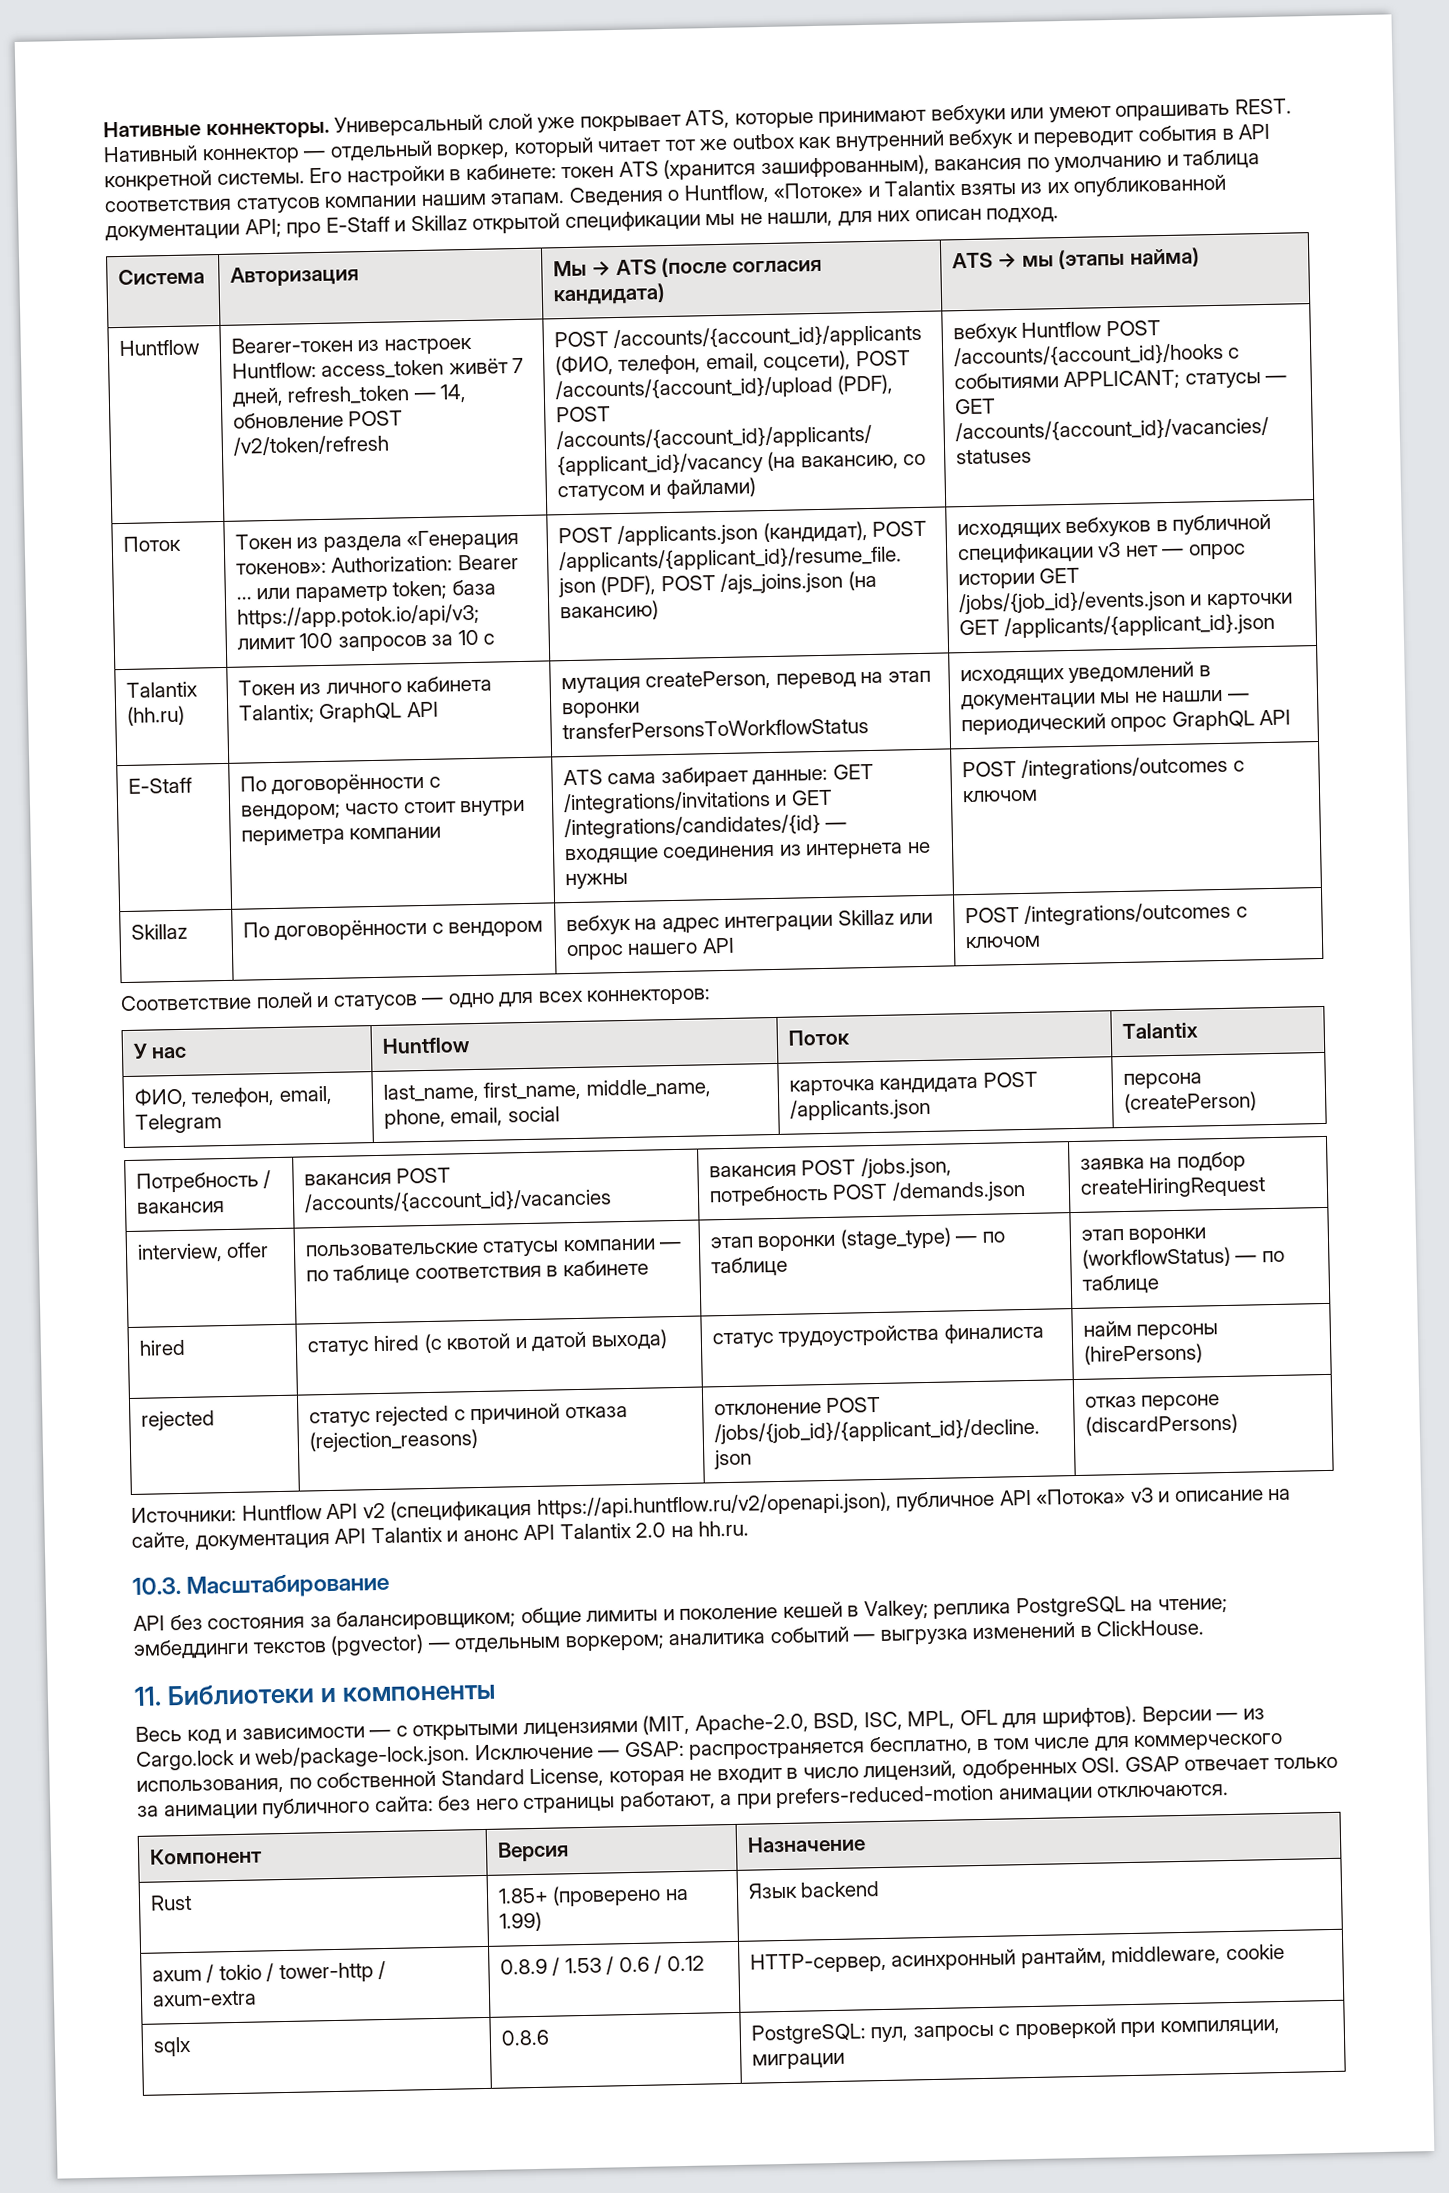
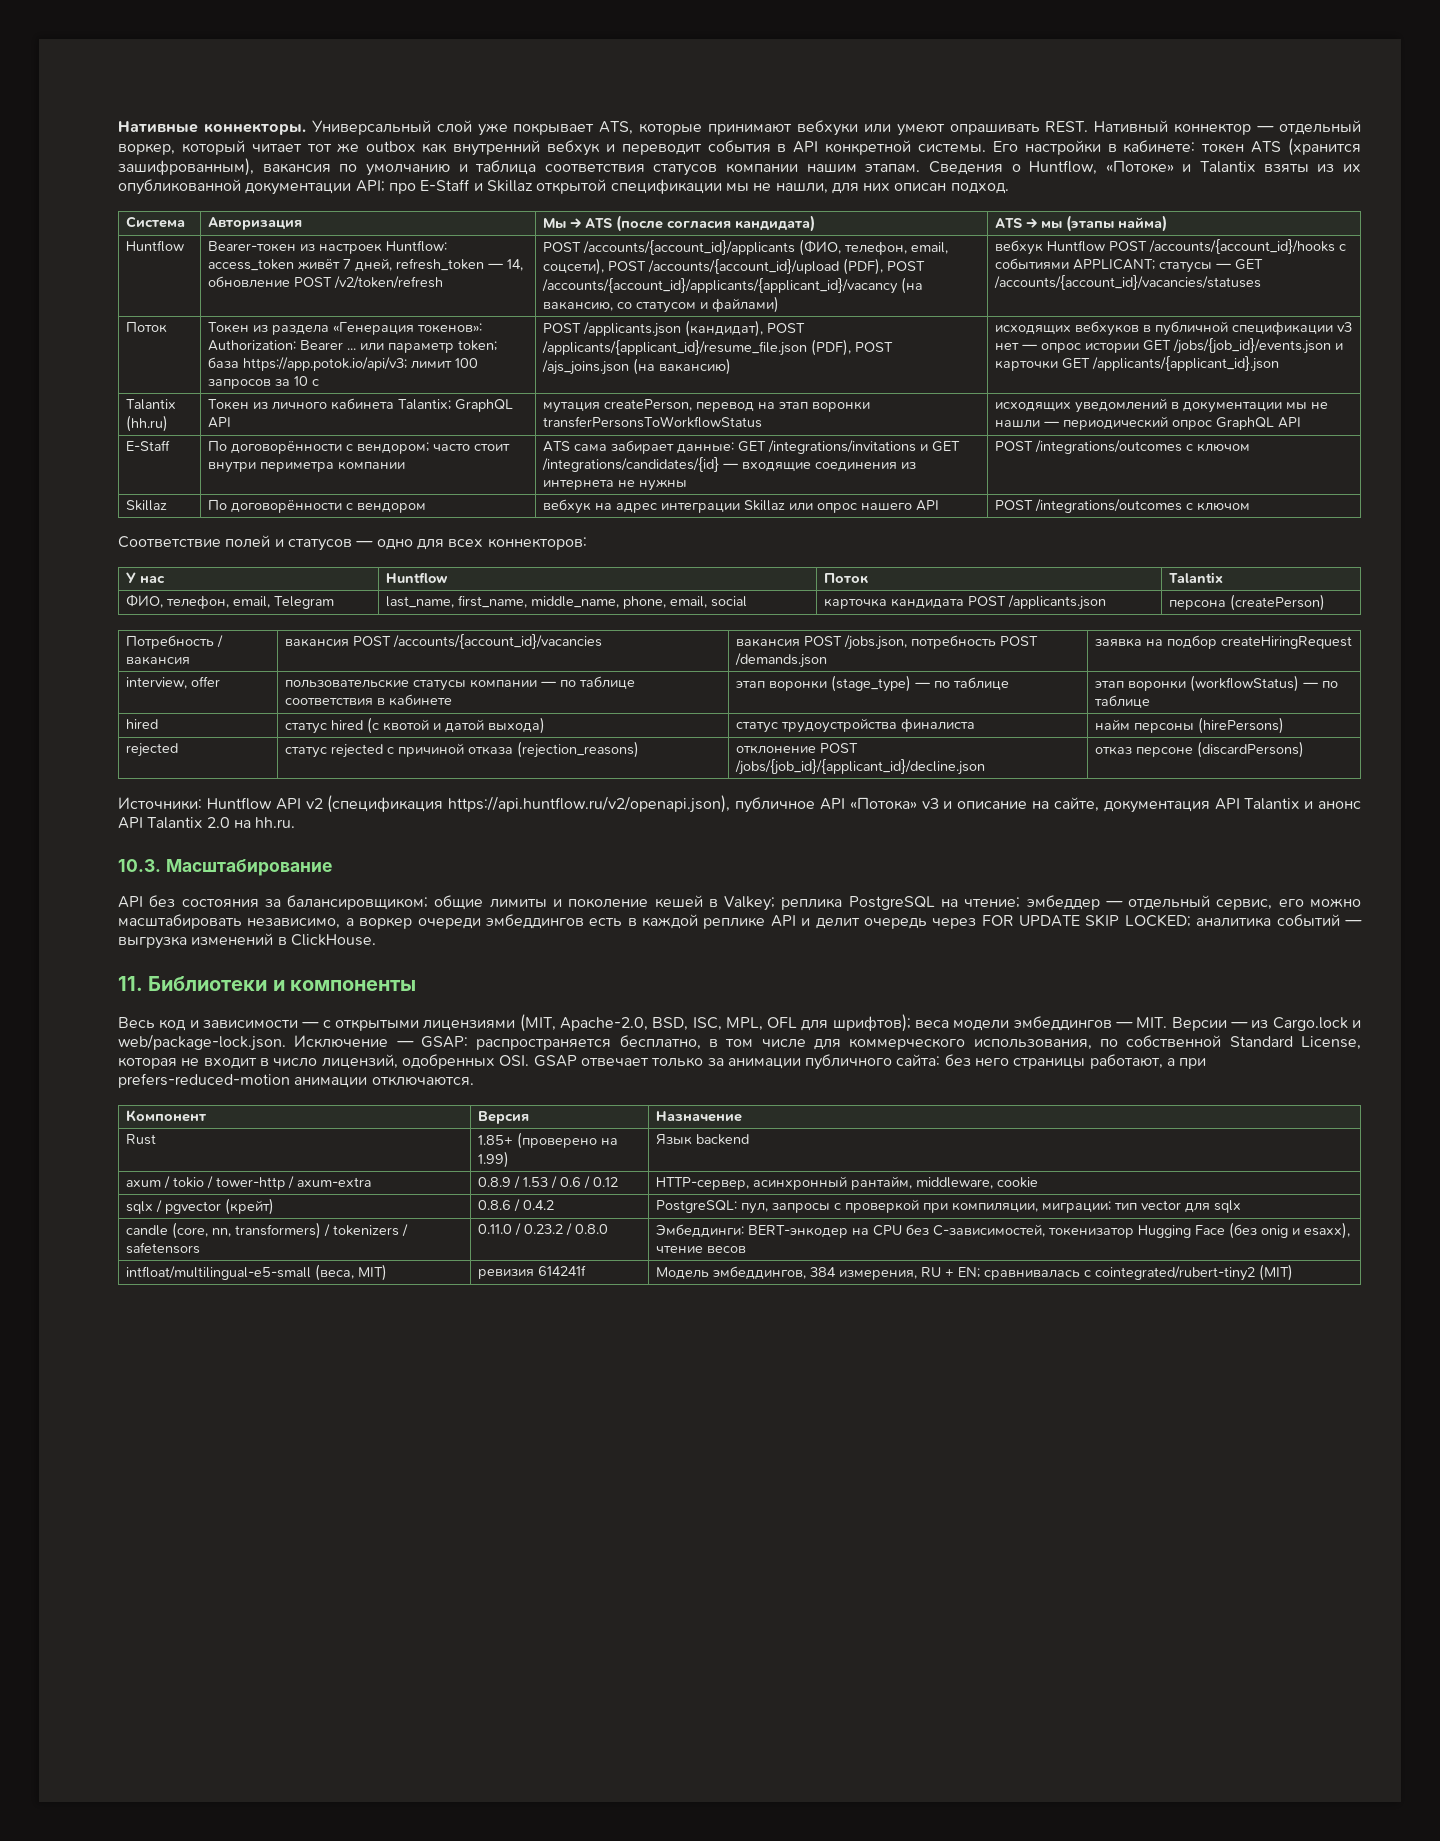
[133,1634,665,1660] эмбеддинги текстов (pgvector) — отдельным воркером; -> [1026,895,1362,910] [118,914,1191,929] эмбеддер — отдельный сервис, его можно масштабировать независимо, а воркер очереди эмбеддингов есть в каждой реплике API и делит очередь через FOR UPDATE SKIP LOCKED;
[1042,1705,1138,1728] шрифтов). -> [832,1014,1168,1032] шрифтов); веса модели эмбеддингов — MIT.
(192, 2046) none -> [155,1198,274,1215] / pgvector (крейт)
(549, 2037) none -> [513,1199,554,1212] / 0.4.2
[751,2052,845,2070] миграции -> [1041,1200,1241,1213] [125,1222,408,1239] [125,1242,200,1254] [477,1223,608,1236] [655,1222,1350,1239] [655,1246,746,1253] [125,1264,387,1281] [477,1265,586,1279] [655,1264,1293,1281] миграции; тип vector для sqlx // candle (core, nn, transformers) / tokenizers / safetensors | 0.11.0 / 0.23.2 / 0.8.0 | Эмбеддинги: BERT-энкодер на CPU без C-зависимостей, токенизатор Hugging Face (без onig и esaxx), чтение весов // intfloat/multilingual-e5-small (веса, MIT) | ревизия 614241f | Модель эмбеддингов, 384 измерения, RU + EN; сравнивалась с cointegrated/rubert-tiny2 (MIT)

